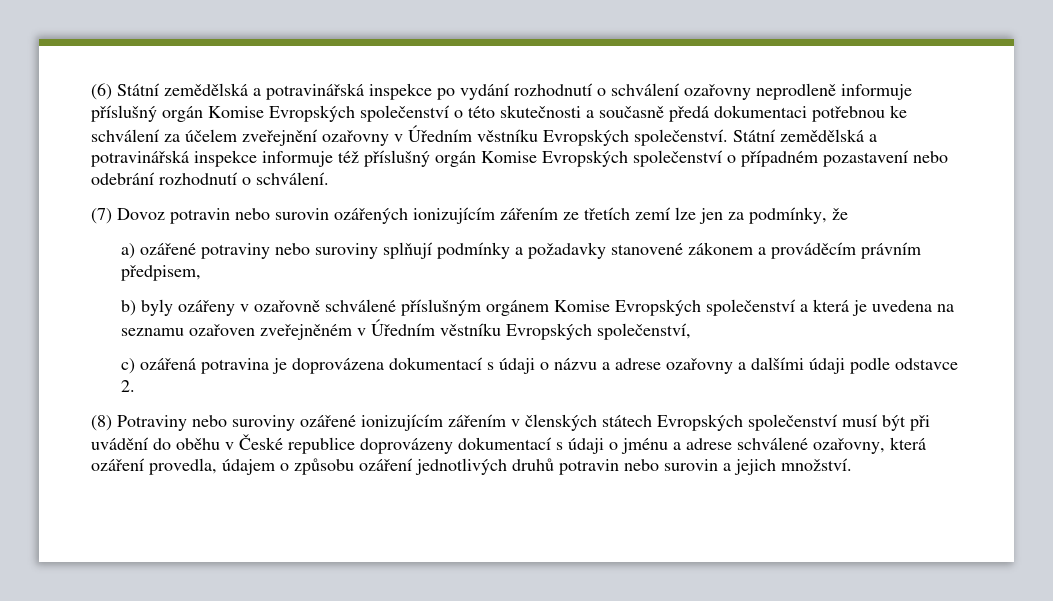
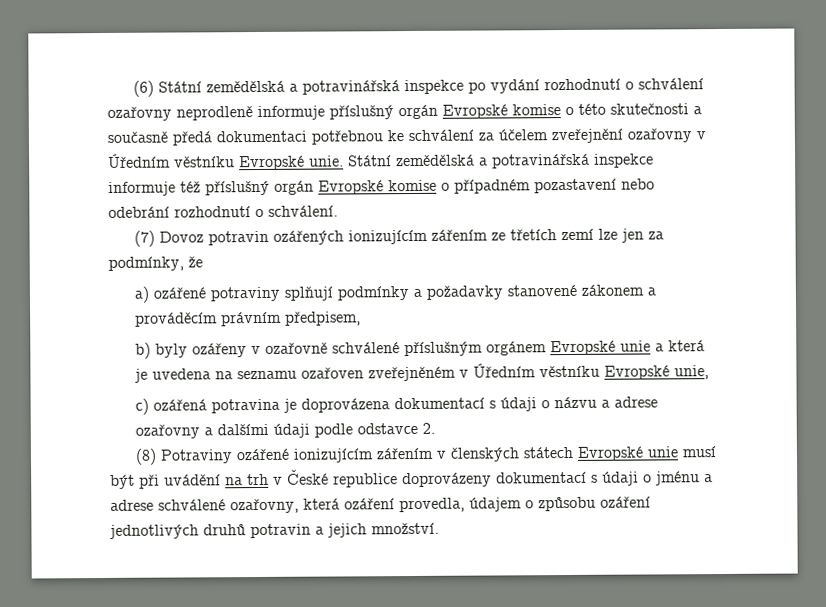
[208,105,449,122] Komise Evropských společenství -> [442,104,561,119] Evropské komise
[543,129,728,146] Evropských společenství. -> [239,155,344,171] Evropské unie.
[481,150,722,167] Komise Evropských společenství -> [318,179,437,195] Evropské komise
[235,208,329,220] nebo surovin -> (270, 238) none
[274,243,378,259] nebo suroviny -> (280, 294) none
[553,299,795,316] Komise Evropských společenství -> [549,340,651,356] Evropské unie
[505,323,691,340] Evropských společenství, -> [603,365,709,380] Evropské unie,
[192,415,295,431] nebo suroviny -> (234, 456) none
[657,414,837,431] Evropských společenství -> [577,446,679,461] Evropské unie
[153,438,220,450] do oběhu -> [225,473,269,486] na trh
[624,459,718,471] nebo surovin -> (311, 531) none

